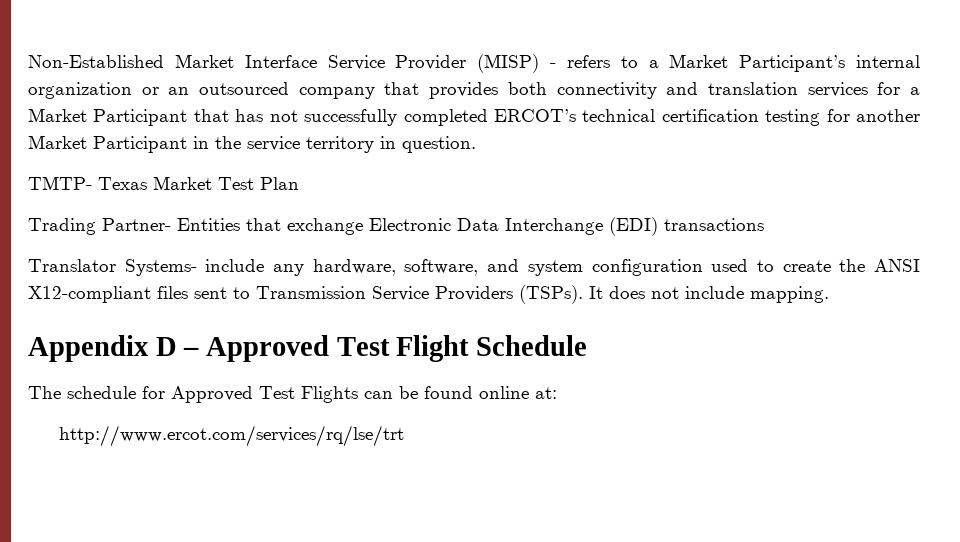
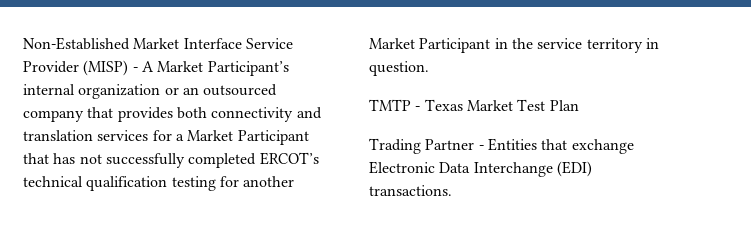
[566,55,659,68] refers to a -> [141,61,154,72] A
[661,109,759,122] certification -> [86,176,168,191] qualification
[28,176,92,190] TMTP- -> [369,99,421,111] TMTP -
[102,218,171,231] Partner- -> [425,139,484,150] Partner -
[664,218,764,231] [28,259,921,276] [28,285,829,304] [28,335,588,362] [28,386,557,403] [58,425,404,447] transactions // Translator Systems- include any hardware, software, and system configuration used to create the ANSI X12-compliant files sent to Transmission Service Providers (TSPs). It does not include mapping. // Appendix D – Approved Test Flight Schedule // The schedule for Approved Test Flights can be found online at: // http://www.ercot.com/services/rq/lse/trt -> [369,185,452,196] transactions.

